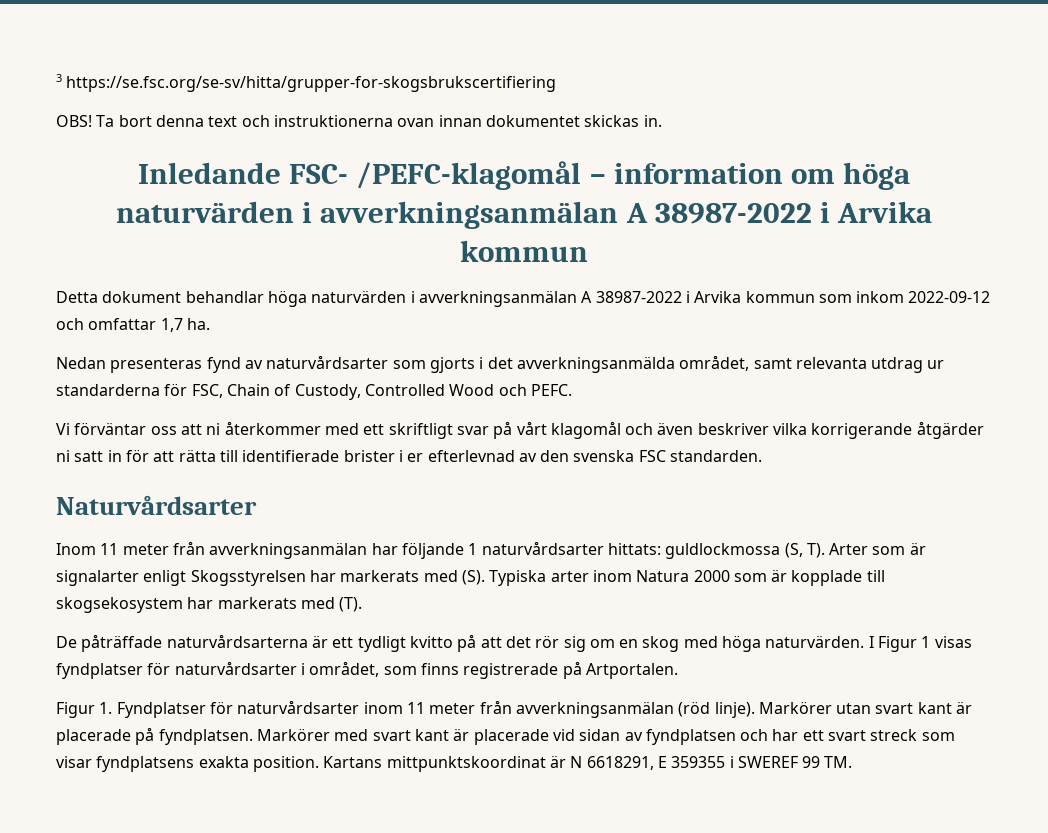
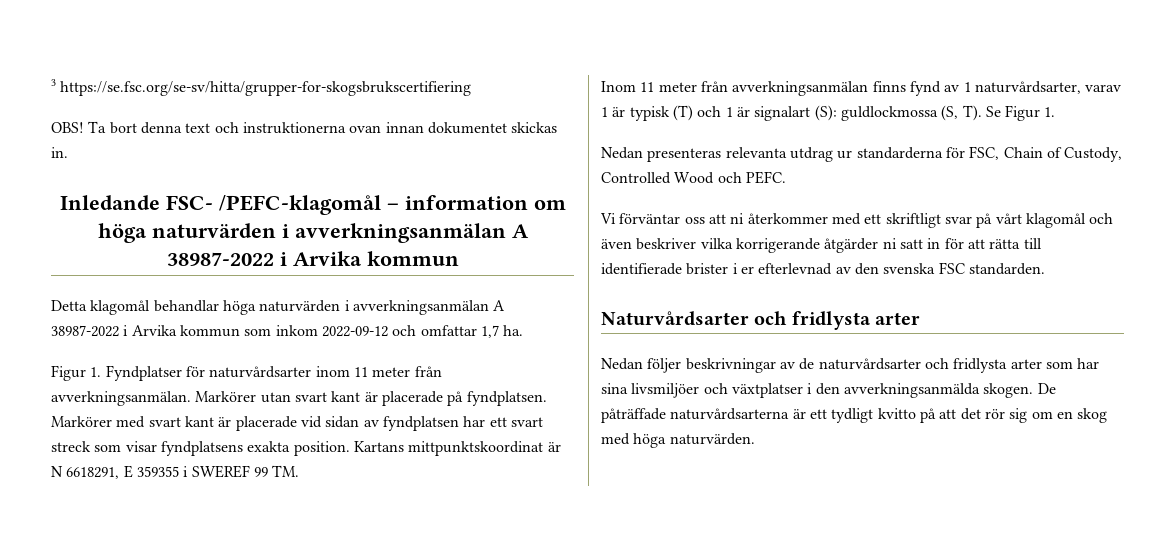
[102,291,182,303] dokument -> [90,300,151,315] klagomål
[56,355,792,373] Nedan presenteras fynd av naturvårdsarter som gjorts i det avverkningsanmälda området, samt -> [51,365,442,381] [51,391,547,406] [51,416,543,431] [51,441,561,456] [51,465,300,479] [601,81,1122,96] [601,105,1056,121] [601,147,722,162] Figur 1. Fyndplatser för naturvårdsarter inom 11 meter från avverkningsanmälan. Markörer utan svart kant är placerade på fyndplatsen. Markörer med svart kant är placerade vid sidan av fyndplatsen har ett svart streck som visar fyndplatsens exakta position. Kartans mittpunktskoordinat är N 6618291, E 359355 i SWEREF 99 TM. // Inom 11 meter från avverkningsanmälan finns fynd av 1 naturvårdsarter, varav 1 är typisk (T) och 1 är signalart (S): guldlockmossa (S, T). Se Figur 1. // Nedan presenteras
[56,541,926,559] [56,569,885,586] [56,597,363,613] // Inom 11 meter från avverkningsanmälan har följande 1 naturvårdsarter hittats: guldlockmossa (S, T). Arter som är signalarter enligt Skogsstyrelsen har markerats med (S). Typiska arter inom Natura 2000 som är kopplade till skogsekosystem har markerats med (T). // -> [754,311,921,330] [601,358,1100,373] [601,383,1034,398] och fridlysta arter // Nedan följer beskrivningar av de naturvårdsarter och fridlysta arter som har sina livsmiljöer och växtplatser i den avverkningsanmälda skogen.
[868,636,972,652] [56,661,678,679] [56,700,973,718] [56,727,955,745] [56,755,853,772] I Figur 1 visas fyndplatser för naturvårdsarter i området, som finns registrerade på Artportalen. // Figur 1. Fyndplatser för naturvårdsarter inom 11 meter från avverkningsanmälan (röd linje). Markörer utan svart kant är placerade på fyndplatsen. Markörer med svart kant är placerade vid sidan av fyndplatsen och har ett svart streck som visar fyndplatsens exakta position. Kartans mittpunktskoordinat är N 6618291, E 359355 i SWEREF 99 TM. -> (755, 439) none

